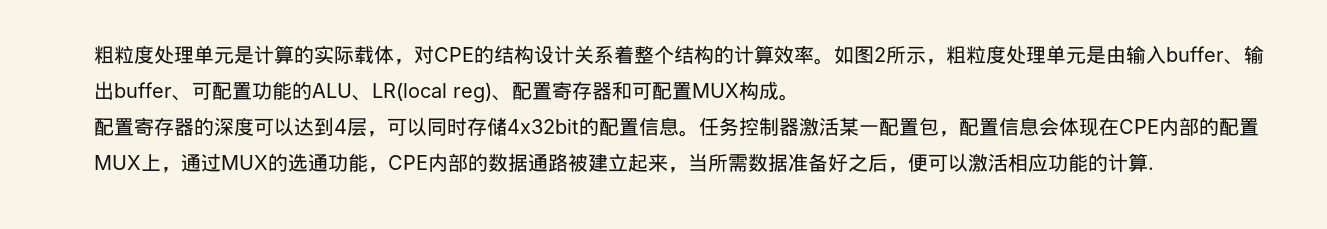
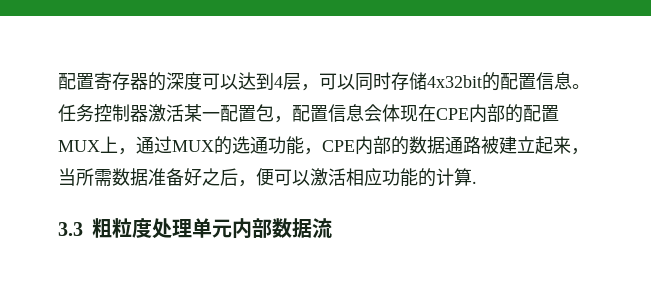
[94,45,1264,65] [94,81,799,103] 粗粒度处理单元是计算的实际载体，对CPE的结构设计关系着整个结构的计算效率。如图2所示，粗粒度处理单元是由输入buffer、输出buffer、可配置功能的ALU、LR(local reg)、配置寄存器和可配置MUX构成。 // -> (58, 81) none
(1154, 168) none -> [58,218,332,239] // 3.3粗粒度处理单元内部数据流

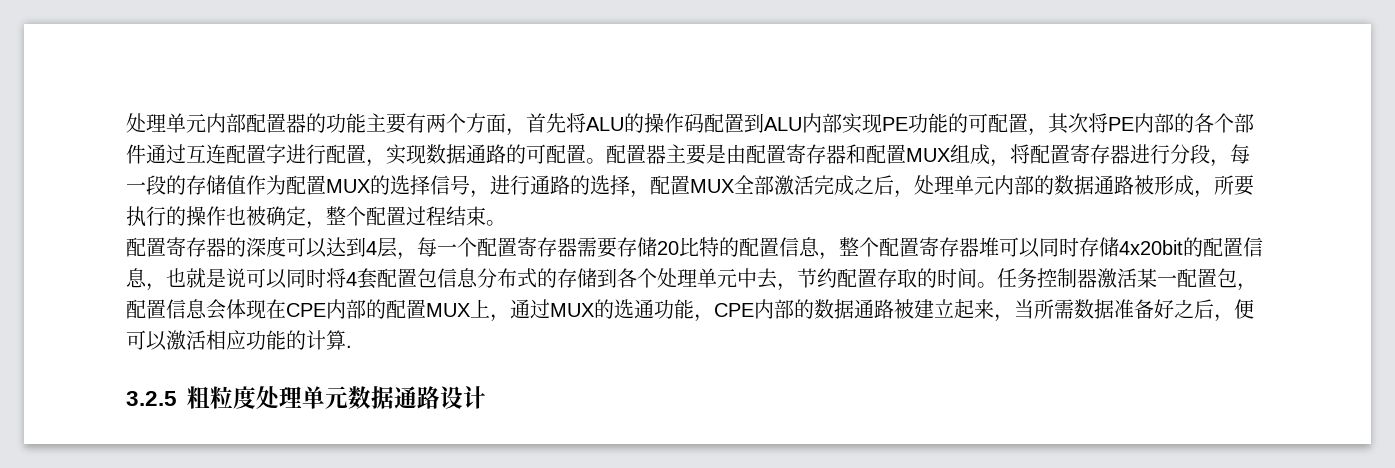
(58, 81) none -> [126,113,1254,136] [126,144,1250,167] [126,175,1254,198] [126,206,506,229] 处理单元内部配置器的功能主要有两个方面，首先将ALU的操作码配置到ALU内部实现PE功能的可配置，其次将PE内部的各个部件通过互连配置字进行配置，实现数据通路的可配置。配置器主要是由配置寄存器和配置MUX组成，将配置寄存器进行分段，每一段的存储值作为配置MUX的选择信号，进行通路的选择，配置MUX全部激活完成之后，处理单元内部的数据通路被形成，所要执行的操作也被确定，整个配置过程结束。 //
(319, 87) none -> [417,237,999,260] 每一个配置寄存器需要存储20比特的配置信息，整个配置寄存器堆
[427,72,572,91] 4x32bit的配置信息 -> [1119,237,1263,257] [126,268,977,291] 4x20bit的配置信息，也就是说可以同时将4套配置包信息分布式的存储到各个处理单元中去，节约配置存取的时间
[58,222,83,236] 3.3 -> [126,391,177,406] 3.2.5
[232,218,332,239] 内部数据流 -> [348,386,486,409] 数据通路设计

